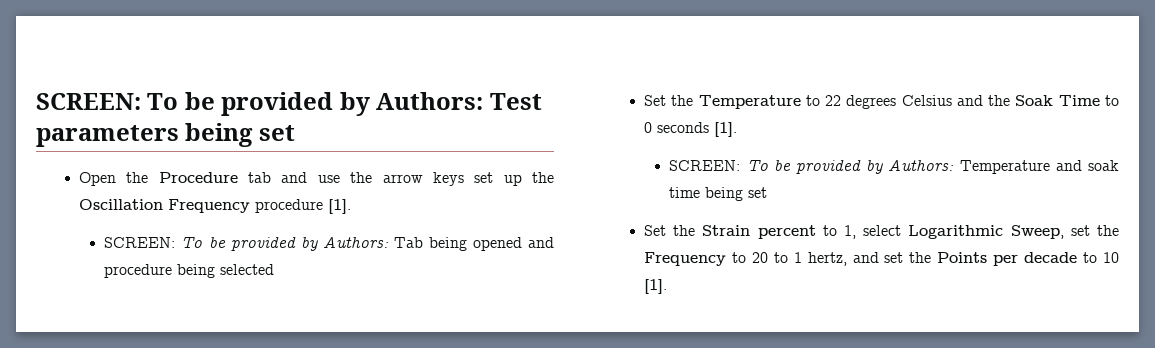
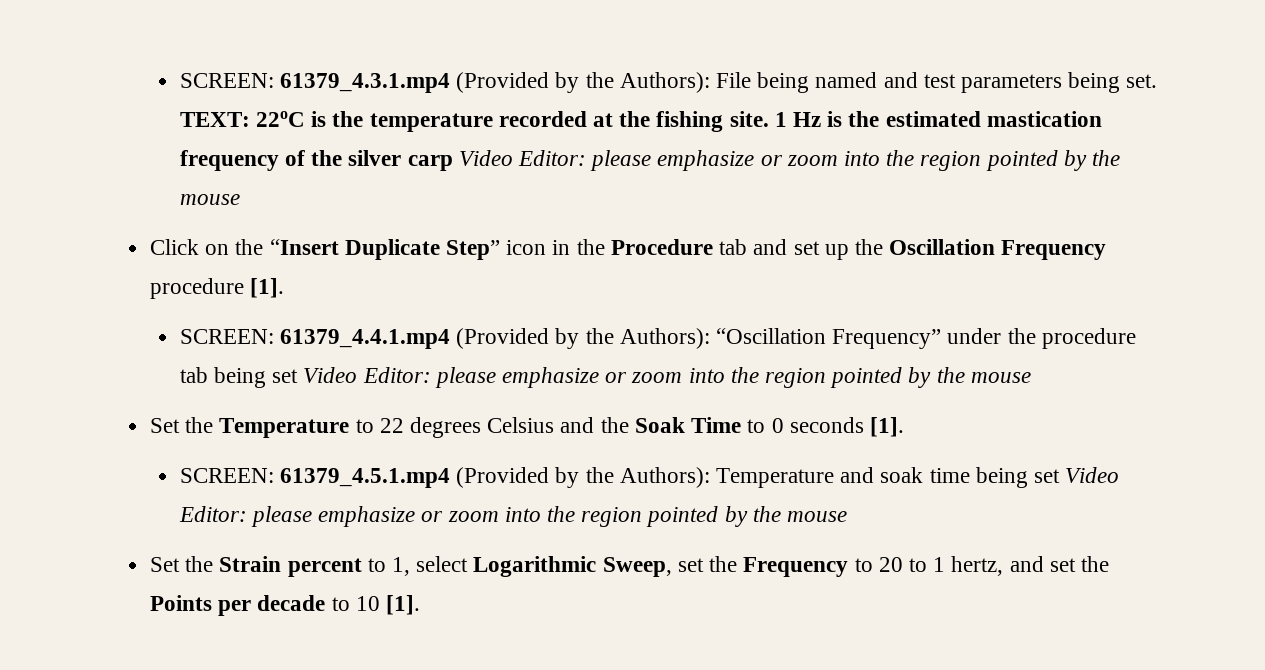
[36,92,542,116] [36,123,295,147] [78,172,464,186] SCREEN: To be provided by Authors: Test parameters being set // Open the Procedure tab and use the arrow keys -> [179,72,1158,93] [179,111,1102,132] [179,150,1121,171] [179,194,240,205] [150,239,788,260] SCREEN: 61379_4.3.1.mp4 (Provided by the Authors): File being named and test parameters being set. TEXT: 22oC is the temperature recorded at the fishing site. 1 Hz is the estimated mastication frequency of the silver carp Video Editor: please emphasize or zoom into the region pointed by the mouse // Click on the “Insert Duplicate Step” icon in the Procedure tab and
[181,237,554,251] [104,264,275,278] To be provided by Authors: Tab being opened and procedure being selected -> [279,328,1136,349] [179,367,1031,388] 61379_4.4.1.mp4 (Provided by the Authors): “Oscillation Frequency” under the procedure tab being set Video Editor: please emphasize or zoom into the region pointed by the mouse
[746,160,955,174] To be provided by Authors: -> [279,467,710,488] 61379_4.5.1.mp4 (Provided by the Authors):
(768, 192) none -> [1065,467,1120,483] [178,506,848,527] Video Editor: please emphasize or zoom into the region pointed by the mouse

